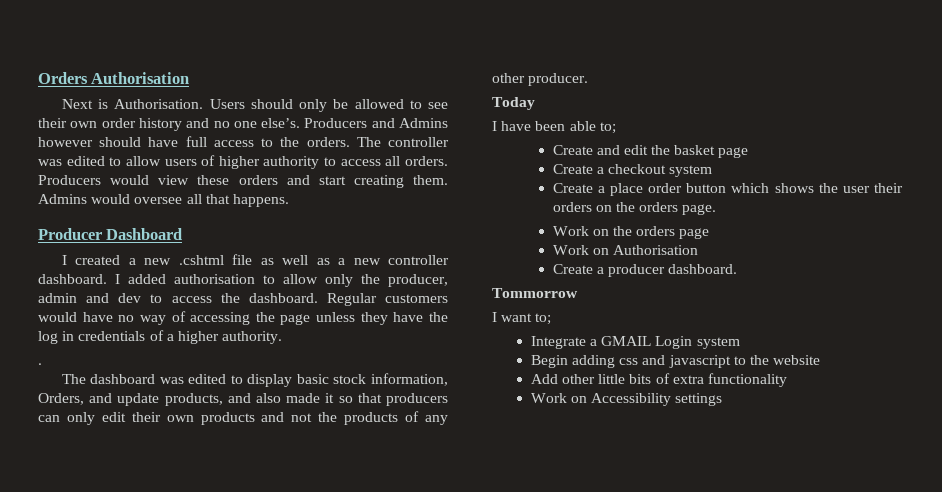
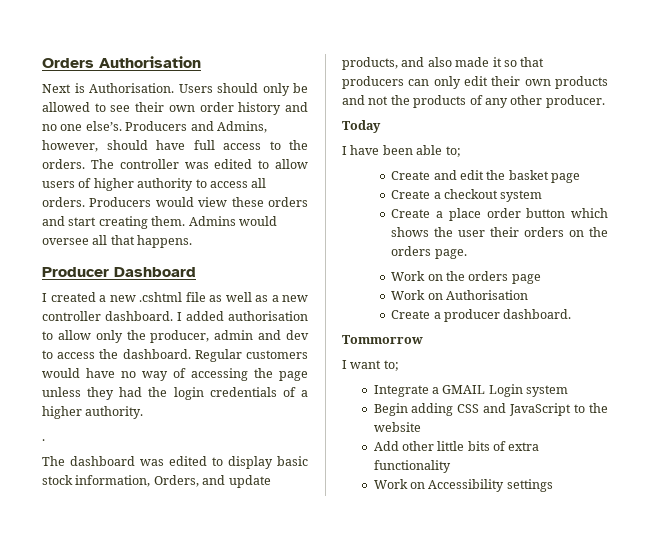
[399,118,449,128] [38,137,93,147] Admins however -> [216,121,267,133] [42,140,98,152] Admins, however,
[393,312,448,322] [38,331,75,344] have the log in -> [119,387,204,400] had the login
[619,355,731,368] css and javascript -> [457,403,572,416] CSS and JavaScript

